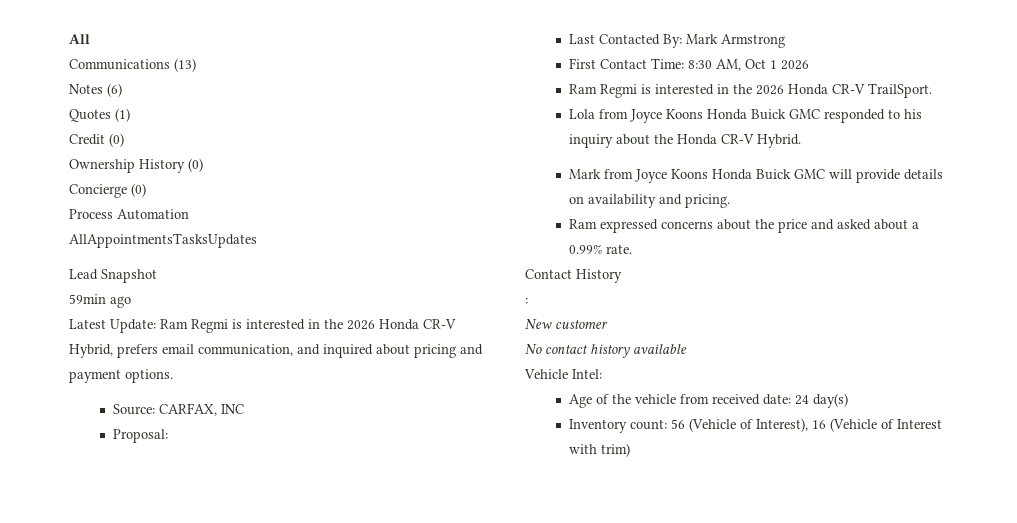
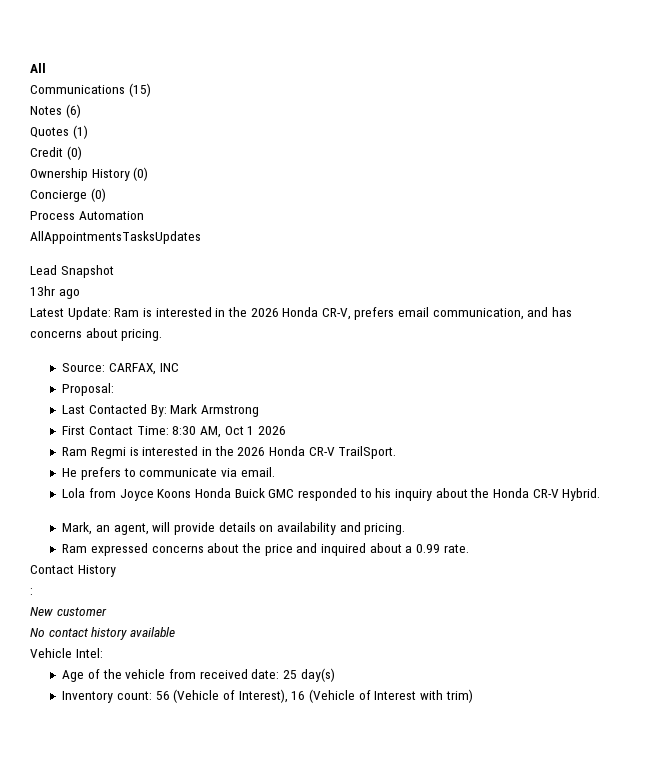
[174,58,196,72] (13) -> [128,83,151,97] (15)
[69,294,106,304] 59min -> [30,286,55,296] 13hr
[191,319,456,333] [69,344,113,358] Regmi is interested in the 2026 Honda CR-V Hybrid, -> [142,307,351,320] is interested in the 2026 Honda CR-V,
[323,344,483,358] [69,369,173,383] inquired about pricing and payment options. -> [552,307,573,317] [30,328,163,341] has concerns about pricing.
(932, 90) none -> [62,467,275,480] // He prefers to communicate via email.
[568,169,825,183] Mark from Joyce Koons Honda Buick GMC -> [62,522,149,535] Mark, an agent,
[836,219,871,230] asked -> [320,543,366,556] inquired
[568,244,602,254] 0.99% -> [415,544,440,553] 0.99
[794,395,809,405] 24 -> [282,670,297,679] 25

